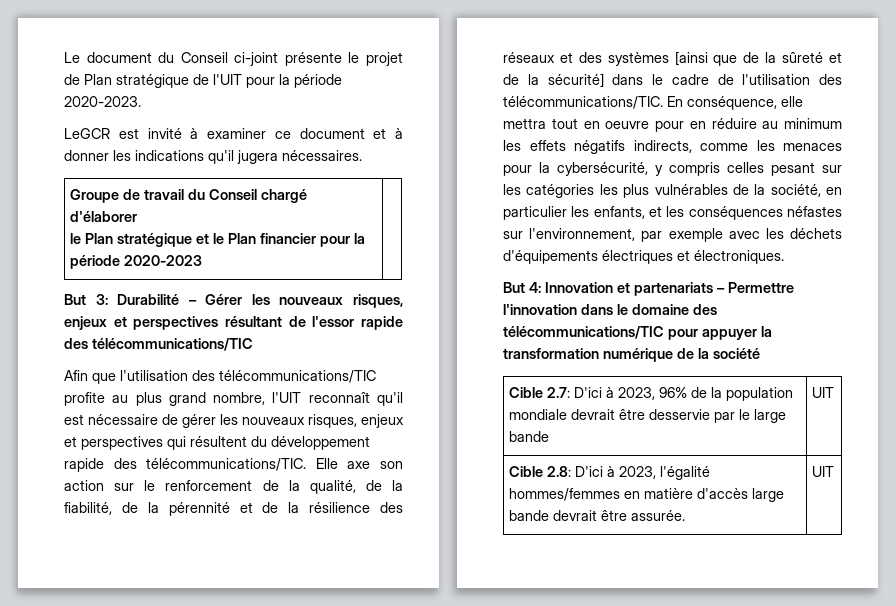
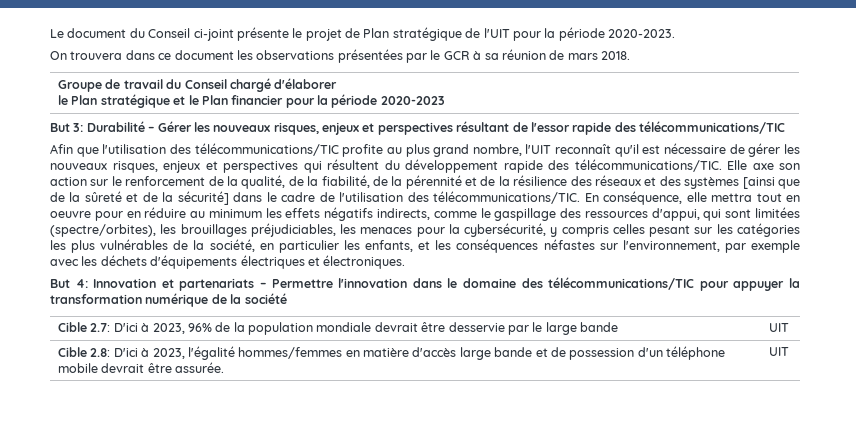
[64,128,403,139] [64,150,362,164] LeGCR est invité à examiner ce document et à donner les indications qu'il jugera nécessaires. -> [50,49,630,63] On trouvera dans ce document les observations présentées par le GCR à sa réunion de mars 2018.
(748, 147) none -> [480,207,801,221] [50,223,336,237] le gaspillage des ressources d'appui, qui sont limitées (spectre/orbites), les brouillages préjudiciables,
(549, 515) none -> [535,346,726,360] [58,363,99,373] et de possession d'un téléphone mobile

